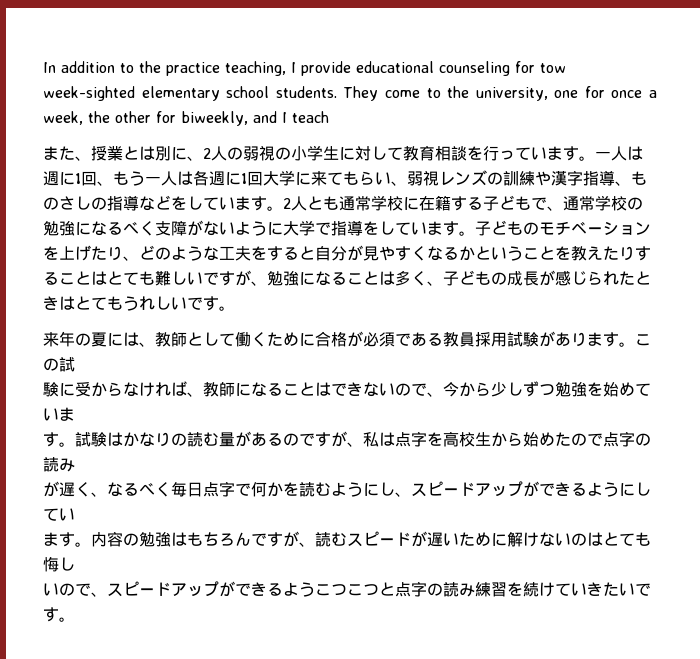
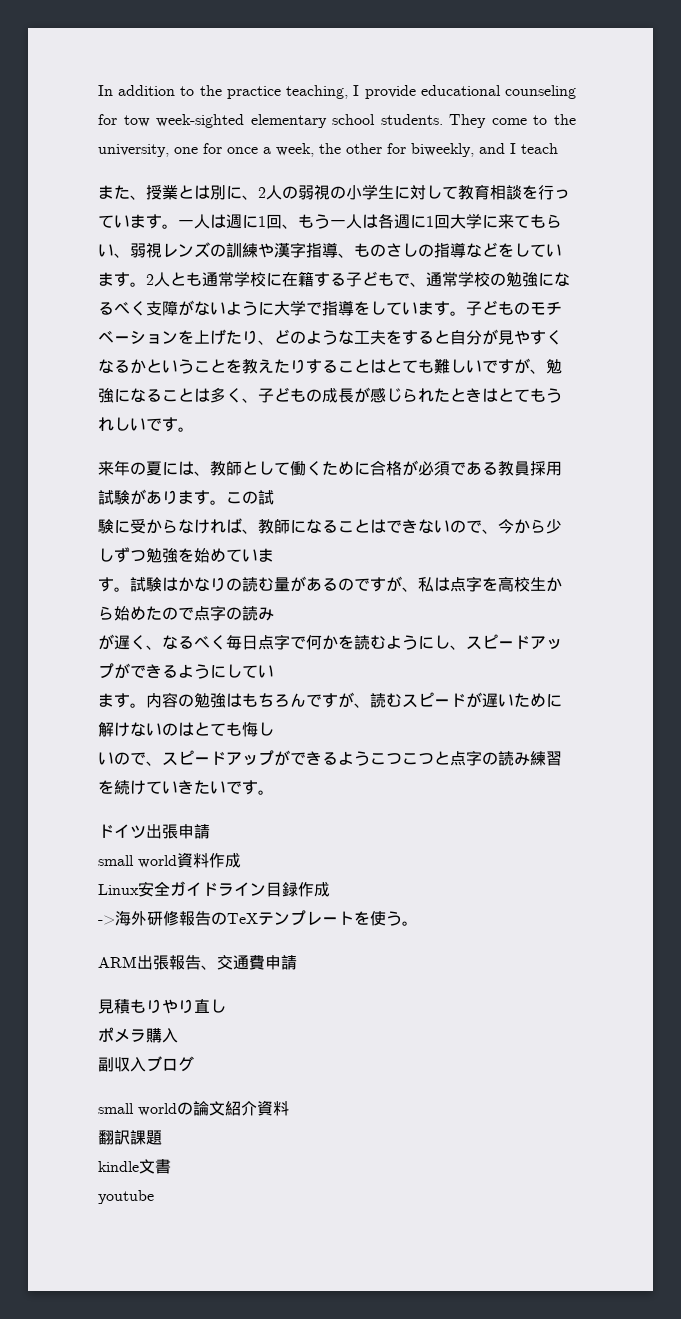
(75, 619) none -> [98,824,210,839] [98,852,241,868] [98,881,330,897] [98,910,418,926] [98,955,297,970] [98,999,226,1014] [98,1027,178,1043] [98,1056,194,1072] [98,1100,289,1116] [98,1130,162,1145] [98,1159,171,1174] [98,1190,154,1204] // ドイツ出張申請 // small world資料作成 // Linux安全ガイドライン目録作成 // ->海外研修報告のTeXテンプレートを使う。 // ARM出張報告、交通費申請 // 見積もりやり直し // ポメラ購入 // 副収入ブログ // small worldの論文紹介資料 // 翻訳課題 // kindle文書 // youtube

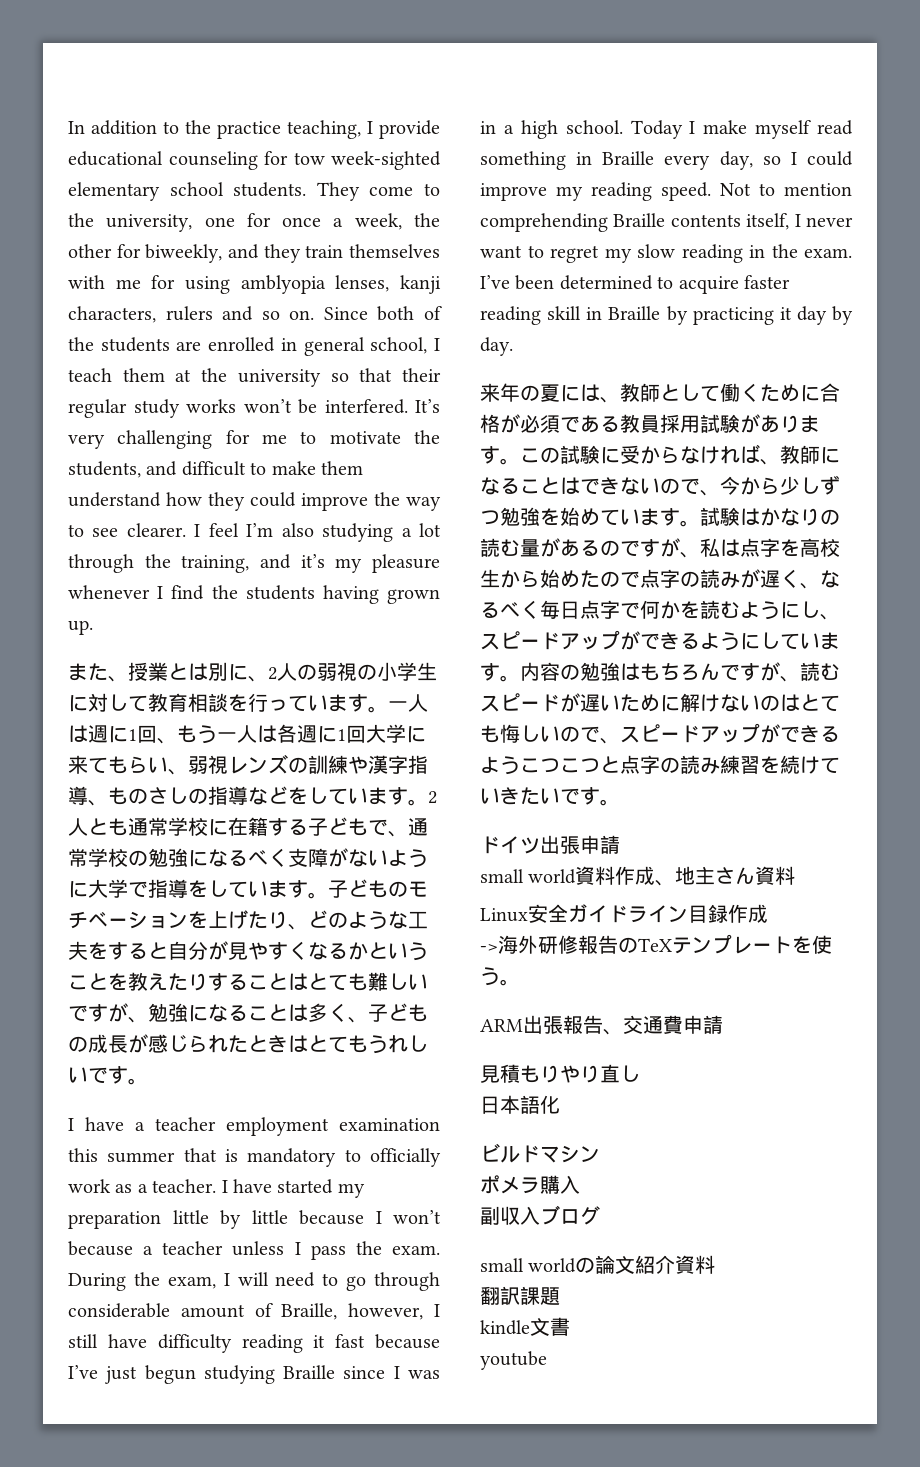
[510,143,558,154] I teach -> [263,244,440,263] [68,275,442,294] [68,306,442,323] [68,337,441,356] [68,368,441,387] [68,399,440,418] [68,430,440,449] [68,461,363,478] [68,492,441,511] [68,523,442,542] [68,554,441,573] [68,585,441,604] [68,620,93,635] they train themselves with me for using amblyopia lenses, kanji characters, rulers and so on. Since both of the students are enrolled in general school, I teach them at the university so that their regular study works won’t be interfered. It’s very challenging for me to motivate the students, and difficult to make them understand how they could improve the way to see clearer. I feel I’m also studying a lot through the training, and it’s my pleasure whenever I find the students having grown up.
(194, 429) none -> [68,1117,440,1136] [68,1148,441,1167] [68,1179,365,1198] [68,1210,441,1229] [68,1241,440,1260] [68,1272,440,1291] [68,1303,441,1320] [68,1334,440,1353] [68,1365,440,1384] [480,120,853,139] [480,151,853,170] [480,182,852,201] [480,213,853,232] [480,244,852,263] [480,275,790,294] [480,306,853,325] [480,337,513,356] // I have a teacher employment examination this summer that is mandatory to officially work as a teacher. I have started my preparation little by little because I won’t because a teacher unless I pass the exam. During the exam, I will need to go through considerable amount of Braille, however, I still have difficulty reading it fast because I’ve just begun studying Braille since I was in a high school. Today I make myself read something in Braille every day, so I could improve my reading speed. Not to mention comprehending Braille contents itself, I never want to regret my slow reading in the exam. I’ve been determined to acquire faster reading skill in Braille by practicing it day by day.
(274, 497) // -> (580, 454) none
(274, 555) // -> (660, 517) none
(274, 614) // -> (740, 579) none
(274, 671) // -> (820, 641) none
(274, 729) // -> (540, 733) none
(241, 860) none -> [655,866,796,886] 、地主さん資料
(226, 1006) none -> [480,1095,560,1114] [480,1143,600,1163] // 日本語化 // ビルドマシン

